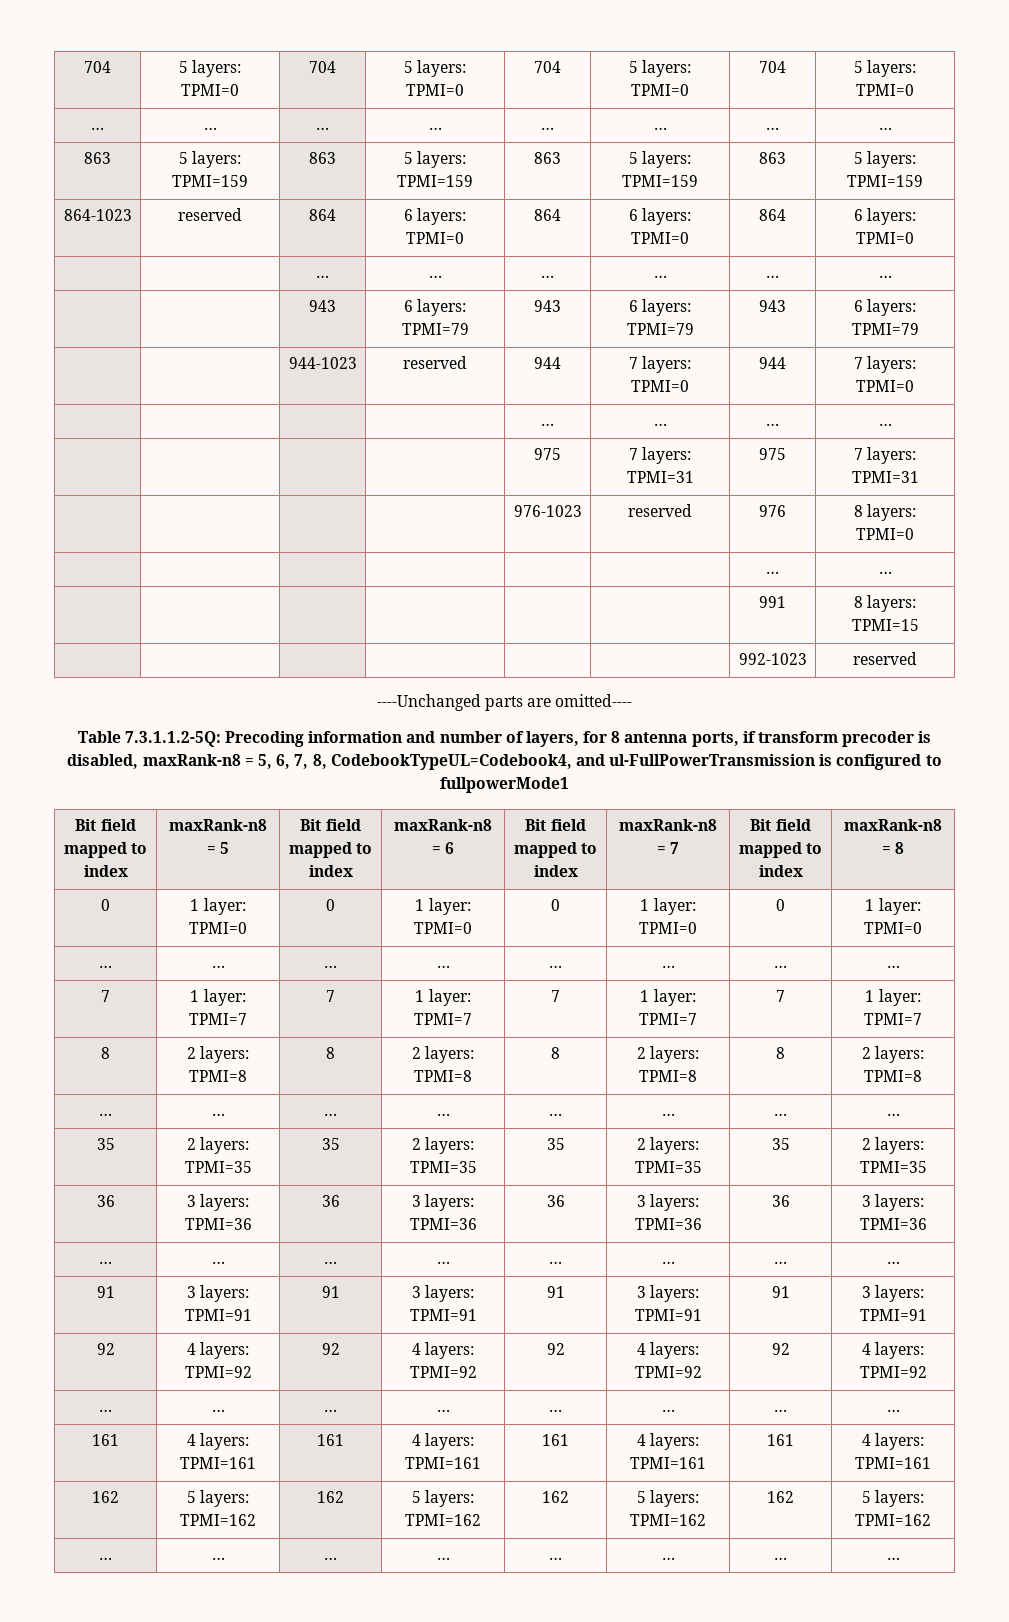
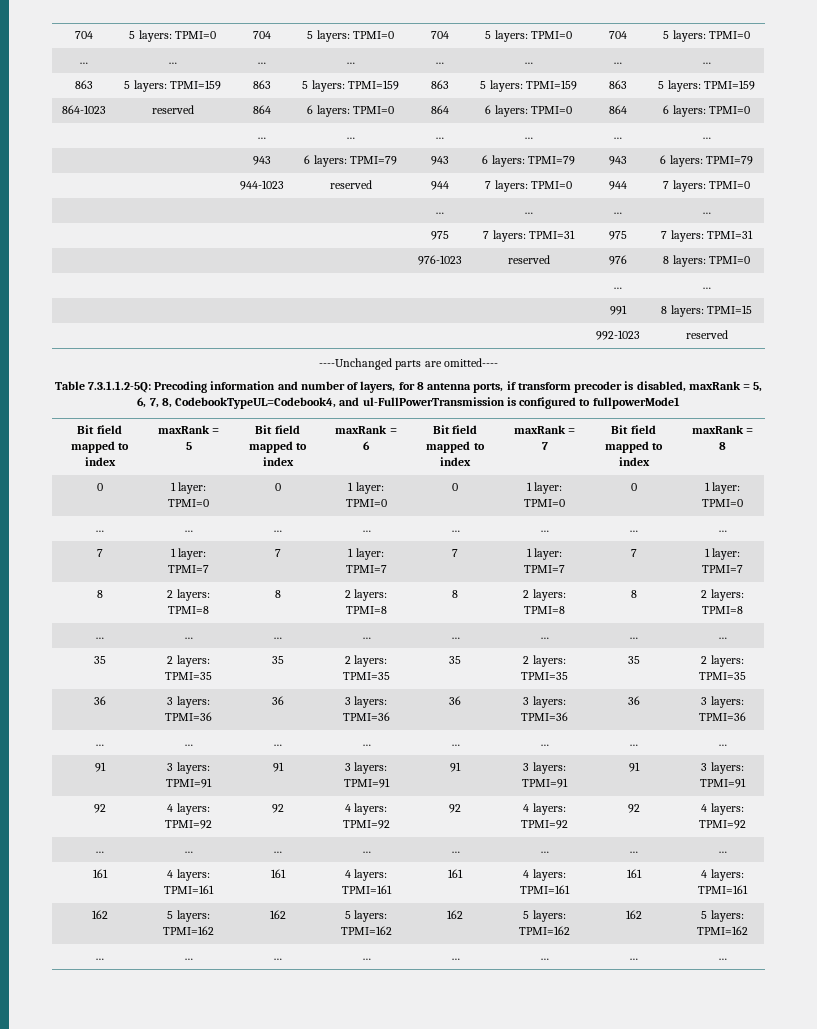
[142,754,241,766] maxRank-n8 -> [688,381,741,390] maxRank
[169,819,267,831] maxRank-n8 -> [157,425,210,434] maxRank
[394,819,492,831] maxRank-n8 -> [335,425,388,434] maxRank
[619,819,717,831] maxRank-n8 -> [513,425,566,434] maxRank
[844,819,942,831] maxRank-n8 -> [691,425,744,434] maxRank

